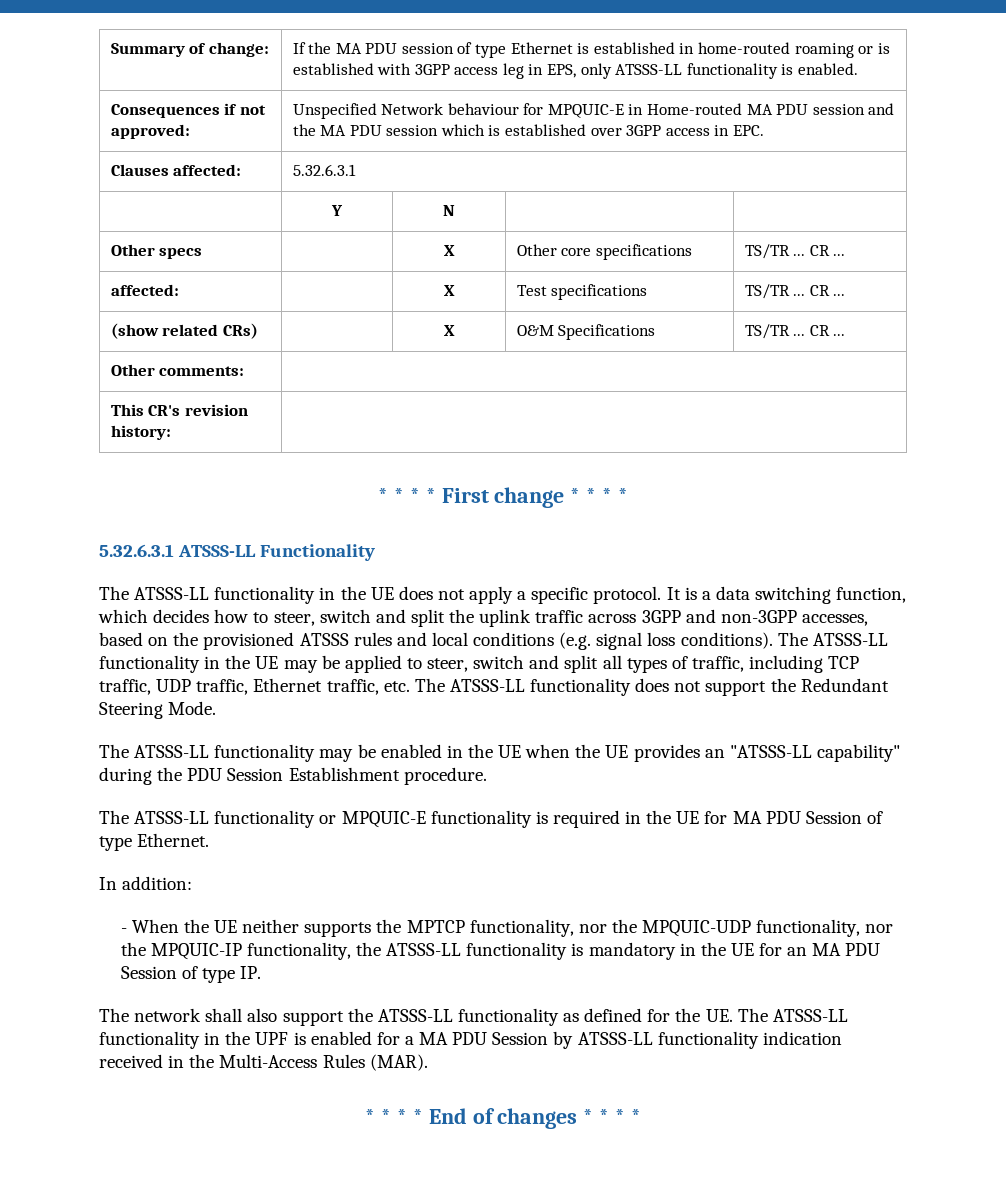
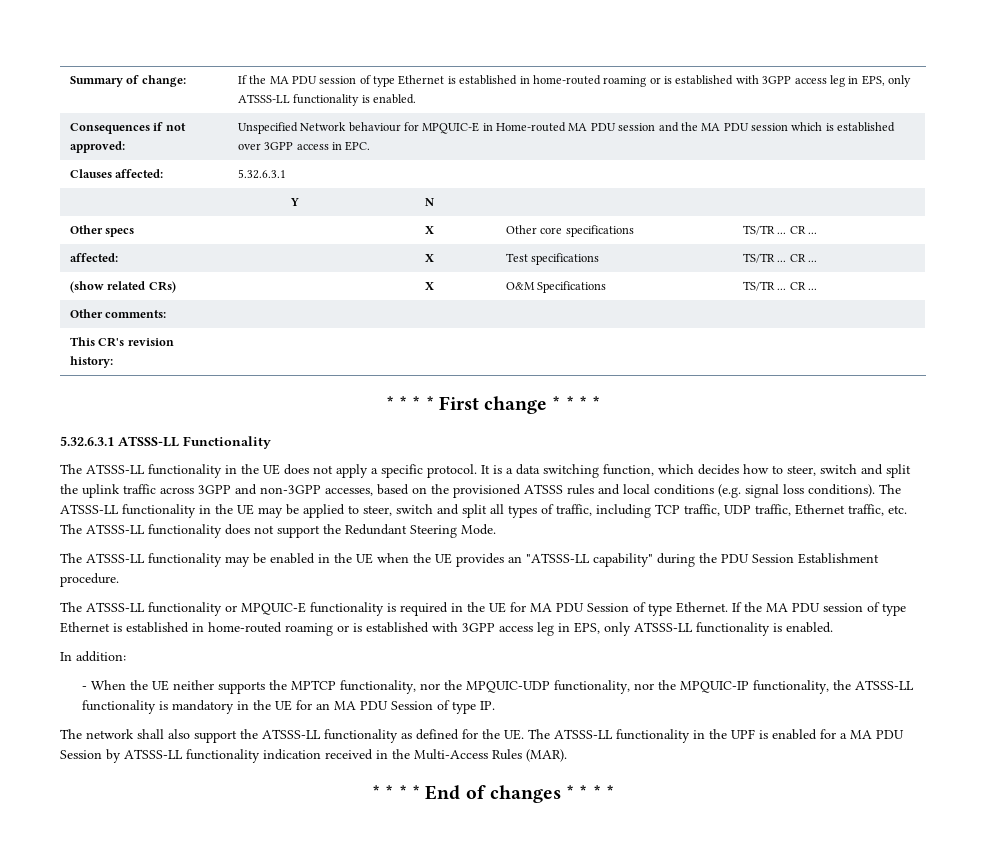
(210, 840) none -> [732,602,906,616] [60,622,833,636] If the MA PDU session of type Ethernet is established in home-routed roaming or is established with 3GPP access leg in EPS, only ATSSS-LL functionality is enabled.

